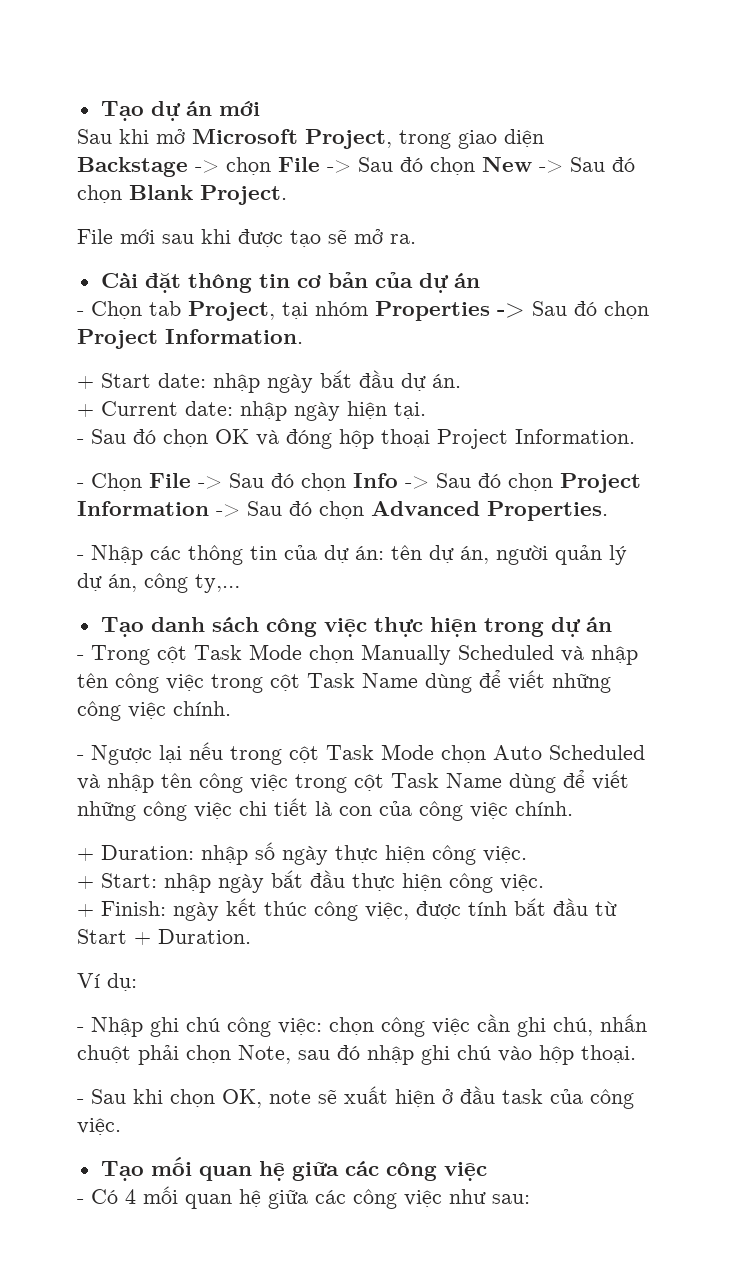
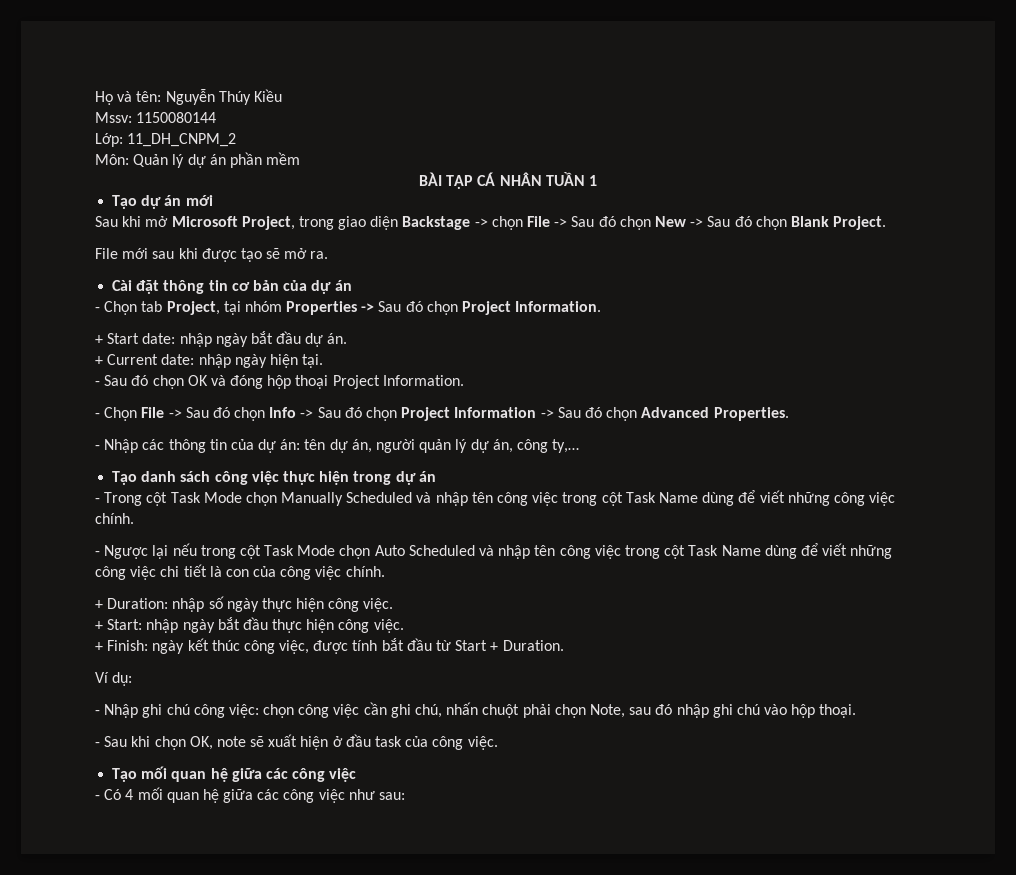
(100, 111) none -> [95,89,282,105] [95,112,217,123] [95,133,237,147] [95,152,301,168] [419,172,597,189] Họ và tên: Nguyễn Thúy Kiều // Mssv: 1150080144 // Lớp: 11_DH_CNPM_2 // Môn: Quản lý dự án phần mềm // BÀI TẬP CÁ NHÂN TUẦN 1 //

